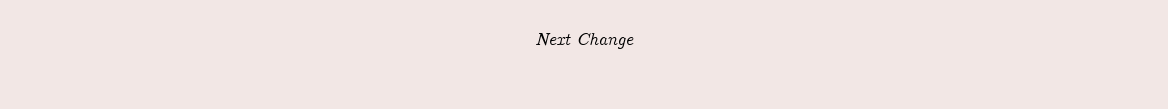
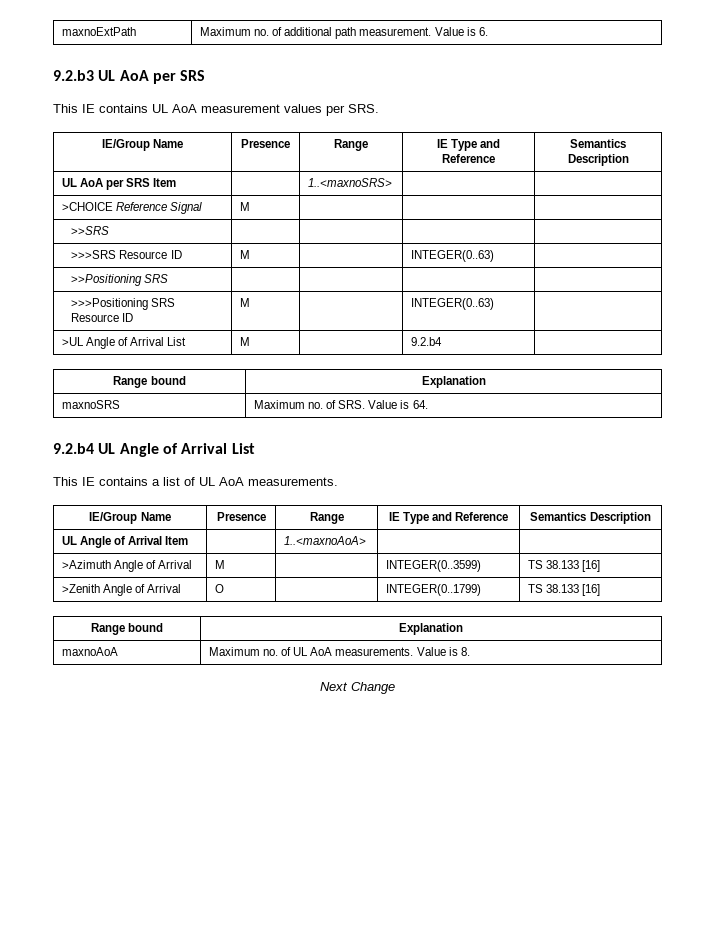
(535, 40) none -> [61,27,136,36] [199,27,488,39] [53,70,206,84] [53,104,379,116] [101,139,184,151] [241,139,290,148] [334,139,368,151] [436,139,501,151] [442,154,495,163] [570,139,626,148] [567,154,629,166] [61,178,177,190] [307,178,392,187] [61,202,203,214] [239,202,250,211] [71,226,110,235] [71,250,182,259] [239,250,250,259] [410,250,494,262] [71,274,169,286] [71,298,176,310] [71,313,134,322] [239,298,250,307] [410,298,494,310] [61,337,187,349] [239,337,250,346] [410,337,442,346] [113,376,186,388] [421,376,486,388] [61,400,120,409] [253,400,428,409] [53,443,255,457] [53,477,338,486] [89,512,171,524] [216,512,266,521] [309,512,344,524] [388,512,509,524] [530,512,651,524] [61,536,189,548] [283,536,366,545] [61,560,193,572] [214,560,225,569] [385,560,481,572] [527,560,601,572] [61,584,182,596] [214,584,224,593] [385,584,481,596] [527,584,601,596] [90,623,164,635] [399,623,463,635] [61,647,118,656] [208,647,470,656] maxnoExtPath | Maximum no. of additional path measurement. Value is 6. // 9.2.b3 UL AoA per SRS // This IE contains UL AoA measurement values per SRS. // IE/Group Name | Presence | Range | IE Type and Reference | Semantics Description // UL AoA per SRS Item | | 1..<maxnoSRS> | | // >CHOICE Reference Signal | M | | | // >>SRS | | | | // >>>SRS Resource ID | M | | INTEGER(0..63) | // >>Positioning SRS | | | | // >>>Positioning SRS Resource ID | M | | INTEGER(0..63) | // >UL Angle of Arrival List | M | | 9.2.b4 | // Range bound | Explanation // maxnoSRS | Maximum no. of SRS. Value is 64. // 9.2.b4 UL Angle of Arrival List // This IE contains a list of UL AoA measurements. // IE/Group Name | Presence | Range | IE Type and Reference | Semantics Description // UL Angle of Arrival Item | | 1..<maxnoAoA> | | // >Azimuth Angle of Arrival | M | | INTEGER(0..3599) | TS 38.133 [16] // >Zenith Angle of Arrival | O | | INTEGER(0..1799) | TS 38.133 [16] // Range bound | Explanation // maxnoAoA | Maximum no. of UL AoA measurements. Value is 8. //

